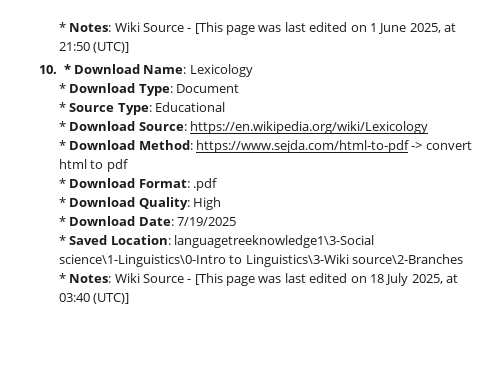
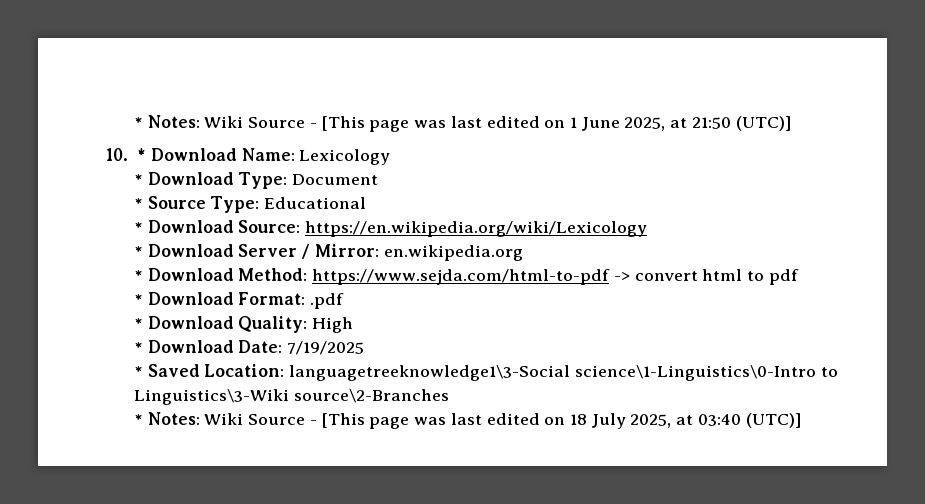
(428, 127) none -> [133,244,523,261] // * Download Server / Mirror: en.wikipedia.org

